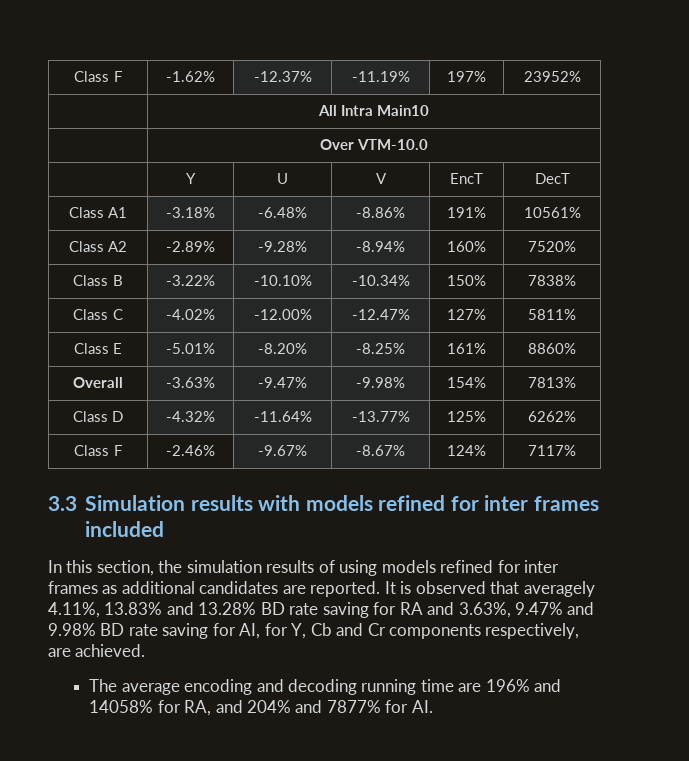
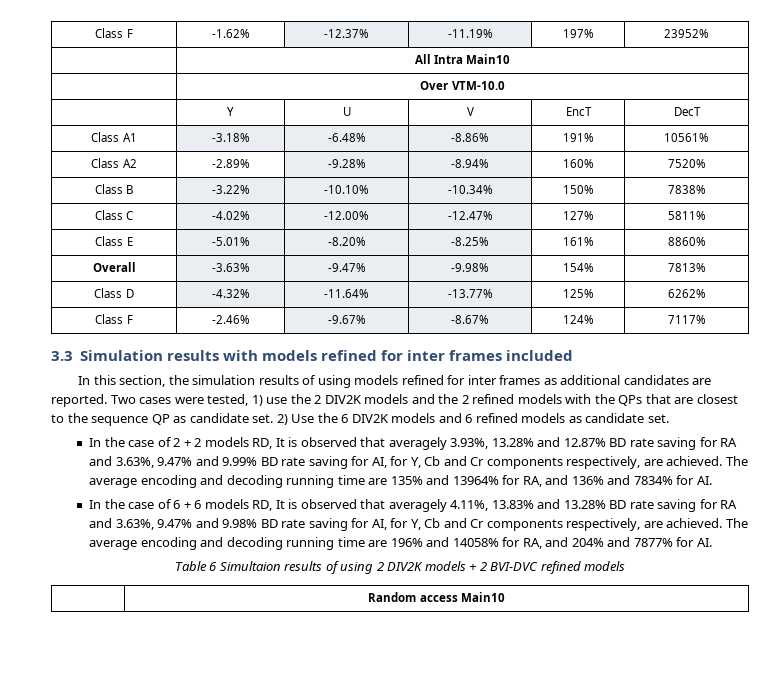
(381, 589) none -> [110,394,738,406] [51,413,669,426] [89,437,738,450] [89,456,748,469] [89,475,712,488] [89,499,273,511] Two cases were tested, 1) use the 2 DIV2K models and the 2 refined models with the QPs that are closest to the sequence QP as candidate set. 2) Use the 6 DIV2K models and 6 refined models as candidate set. // In the case of 2 + 2 models RD, It is observed that averagely 3.93%, 13.28% and 12.87% BD rate saving for RA and 3.63%, 9.47% and 9.99% BD rate saving for AI, for Y, Cb and Cr components respectively, are achieved. The average encoding and decoding running time are 135% and 13964% for RA, and 136% and 7834% for AI. // In the case of 6 + 6 models RD,
(146, 650) // -> (723, 523) none
(433, 706) none -> [174,561,626,574] [368,592,505,602] // Table 6 Simultaion results of using 2 DIV2K models + 2 BVI-DVC refined models // | Random access Main10

